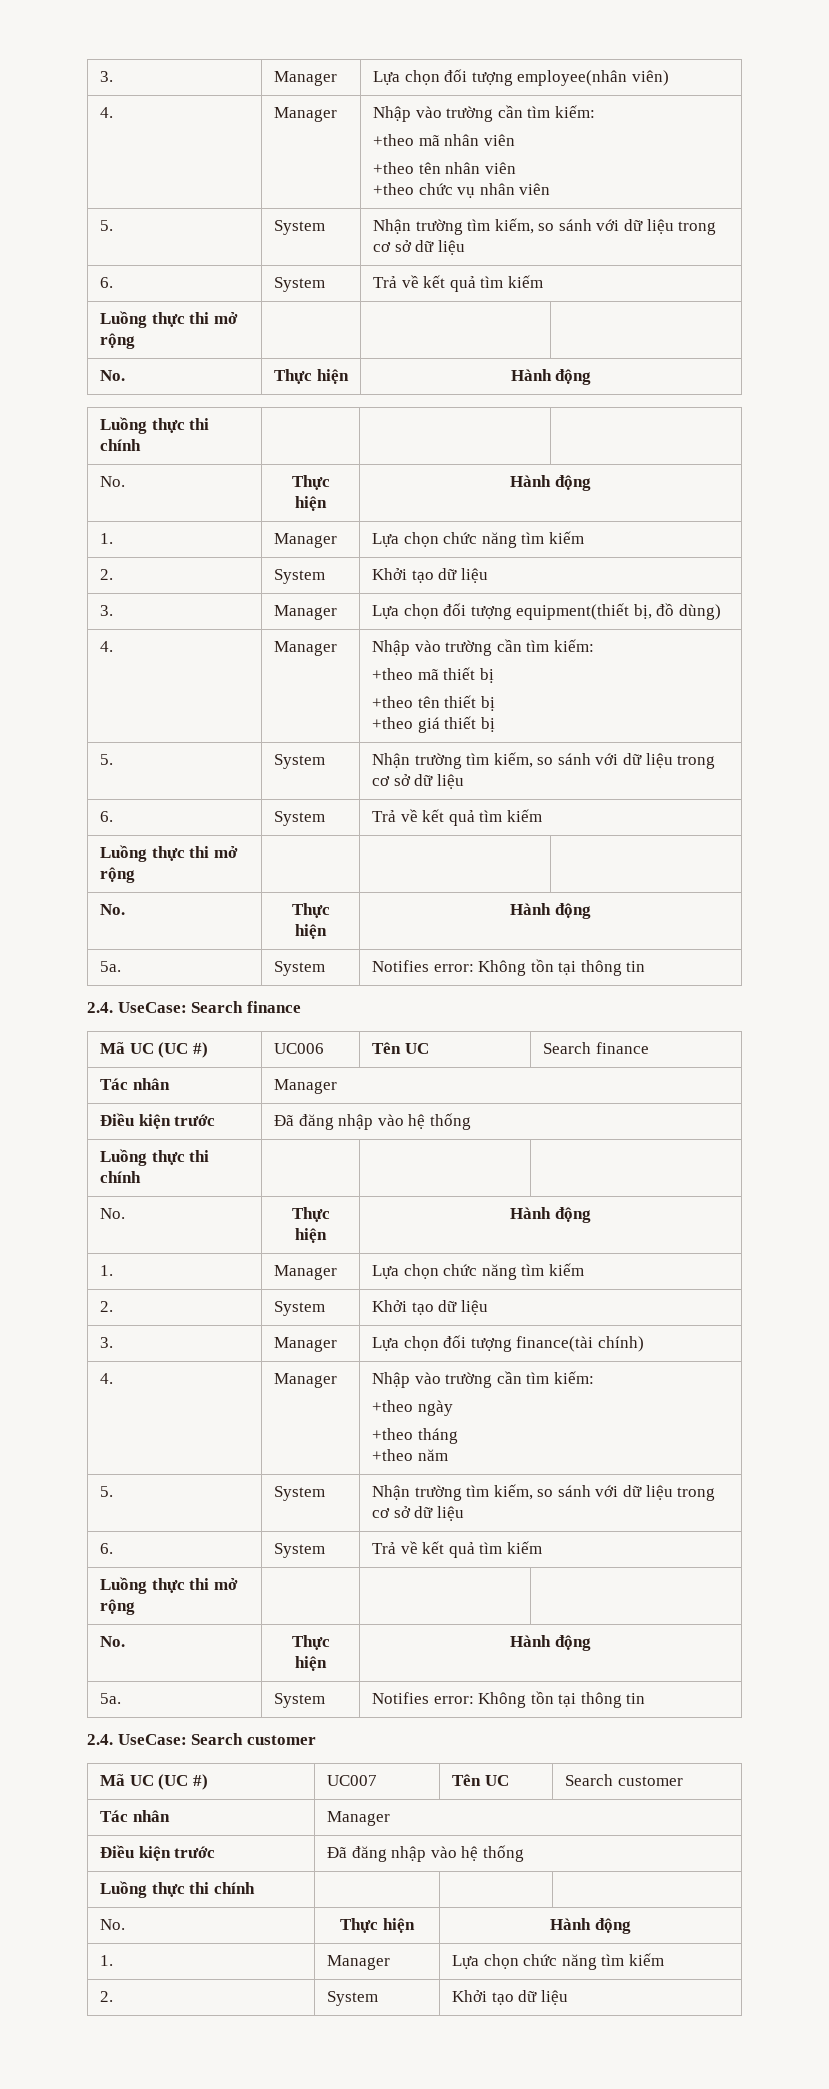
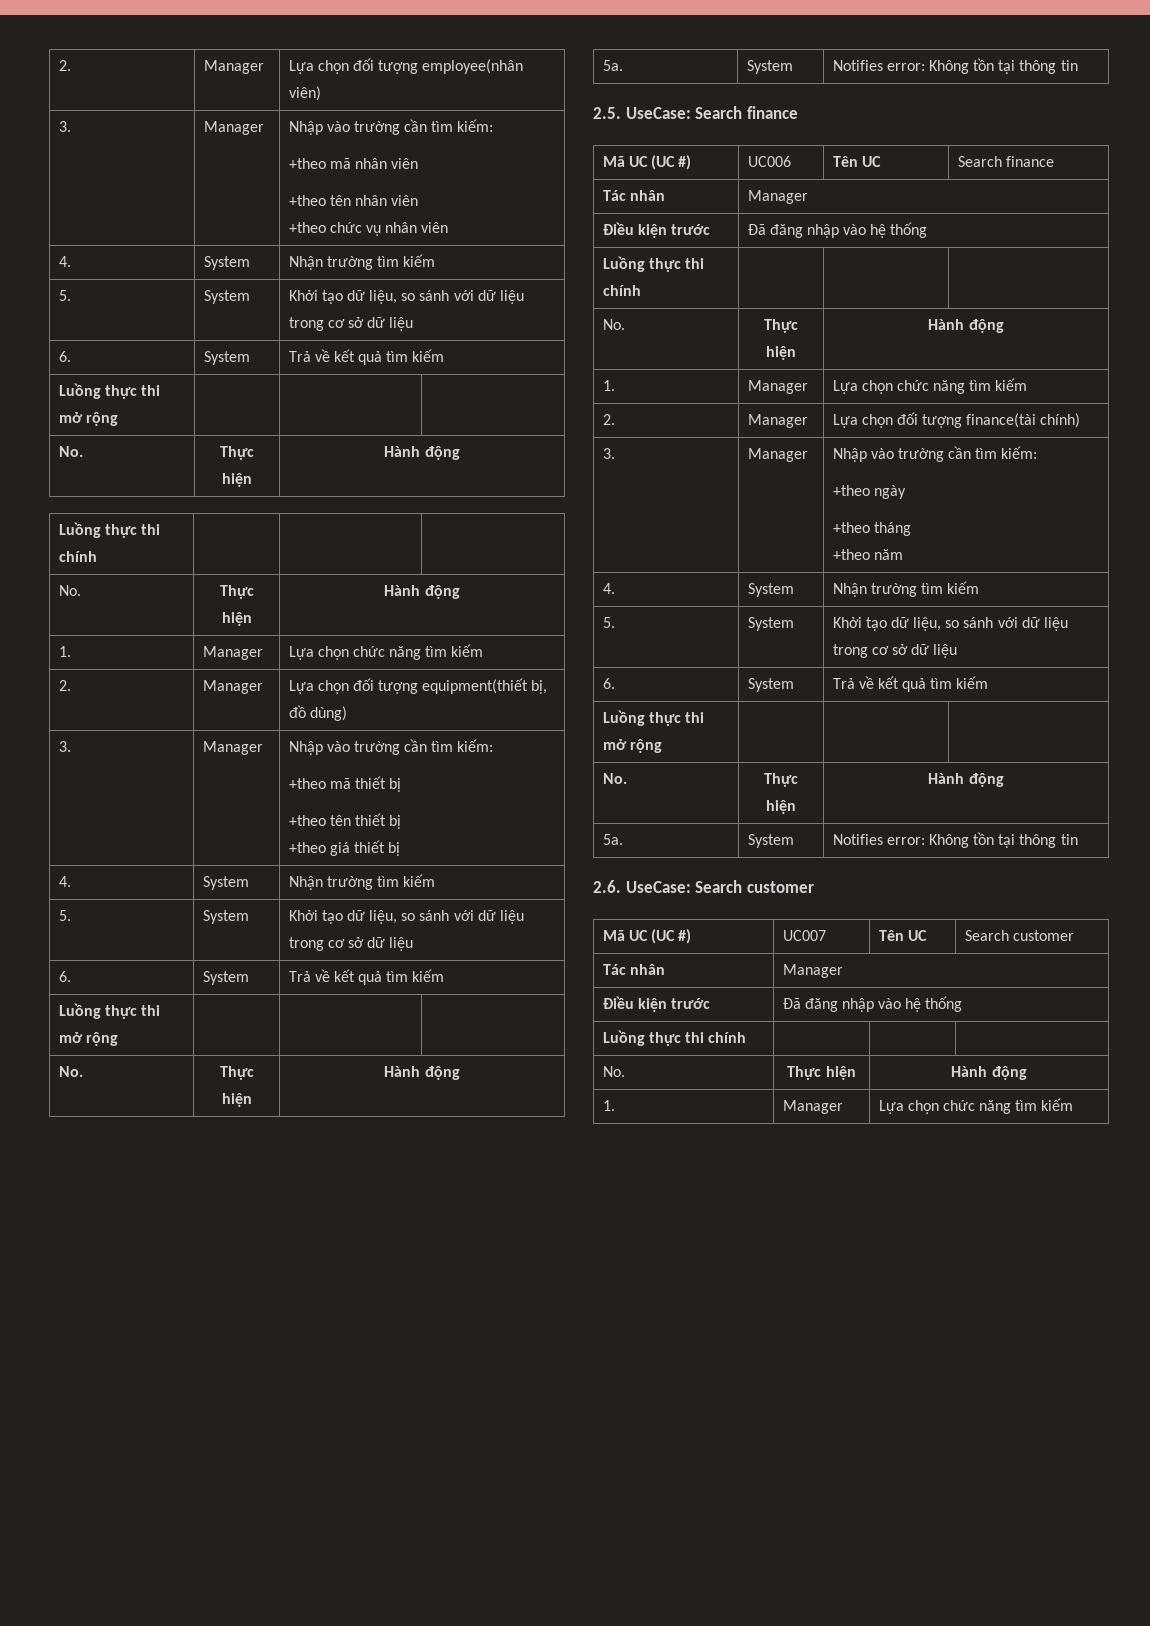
[99,71,113,82] 3. -> [58,60,71,71] 2.
[99,107,113,118] 4. -> [58,121,71,132] 3.
[99,220,113,231] [273,220,325,235] [372,218,534,235] 5. | System | Nhận trường tìm kiếm, -> [58,256,71,267] [203,256,250,270] [288,254,436,270] [58,290,71,301] [203,290,250,304] [288,290,398,304] 4. | System | Nhận trường tìm kiếm // 5. | System | Khởi tạo dữ liệu,
[273,569,325,584] [371,568,488,583] [99,605,113,616] | System | Khởi tạo dữ liệu // 3. -> (71, 685) none
[99,641,113,652] 4. -> [58,741,71,752] 3.
[99,754,113,765] [273,754,325,769] [371,752,533,769] 5. | System | Nhận trường tìm kiếm, -> [58,876,71,887] [202,876,249,890] [288,874,436,890] [58,910,71,921] [202,910,249,924] [288,910,398,924] 4. | System | Nhận trường tìm kiếm // 5. | System | Khởi tạo dữ liệu,
[87,1002,113,1013] 2.4. -> [593,107,621,119] 2.5.
[273,1301,325,1316] [371,1300,488,1315] [99,1337,113,1348] | System | Khởi tạo dữ liệu // 3. -> (615, 419) none
[99,1373,113,1384] 4. -> [602,448,615,459] 3.
[99,1486,113,1497] [273,1486,325,1501] [371,1484,533,1501] 5. | System | Nhận trường tìm kiếm, -> [602,583,615,594] [747,583,794,597] [832,581,980,597] [602,617,615,628] [747,617,794,631] [832,617,942,631] 4. | System | Nhận trường tìm kiếm // 5. | System | Khởi tạo dữ liệu,
[87,1734,113,1745] 2.4. -> [593,880,621,893] 2.6.
[99,1991,113,2002] [326,1991,378,2006] [451,1990,568,2005] // 2. | System | Khởi tạo dữ liệu -> (1074, 1104) none

